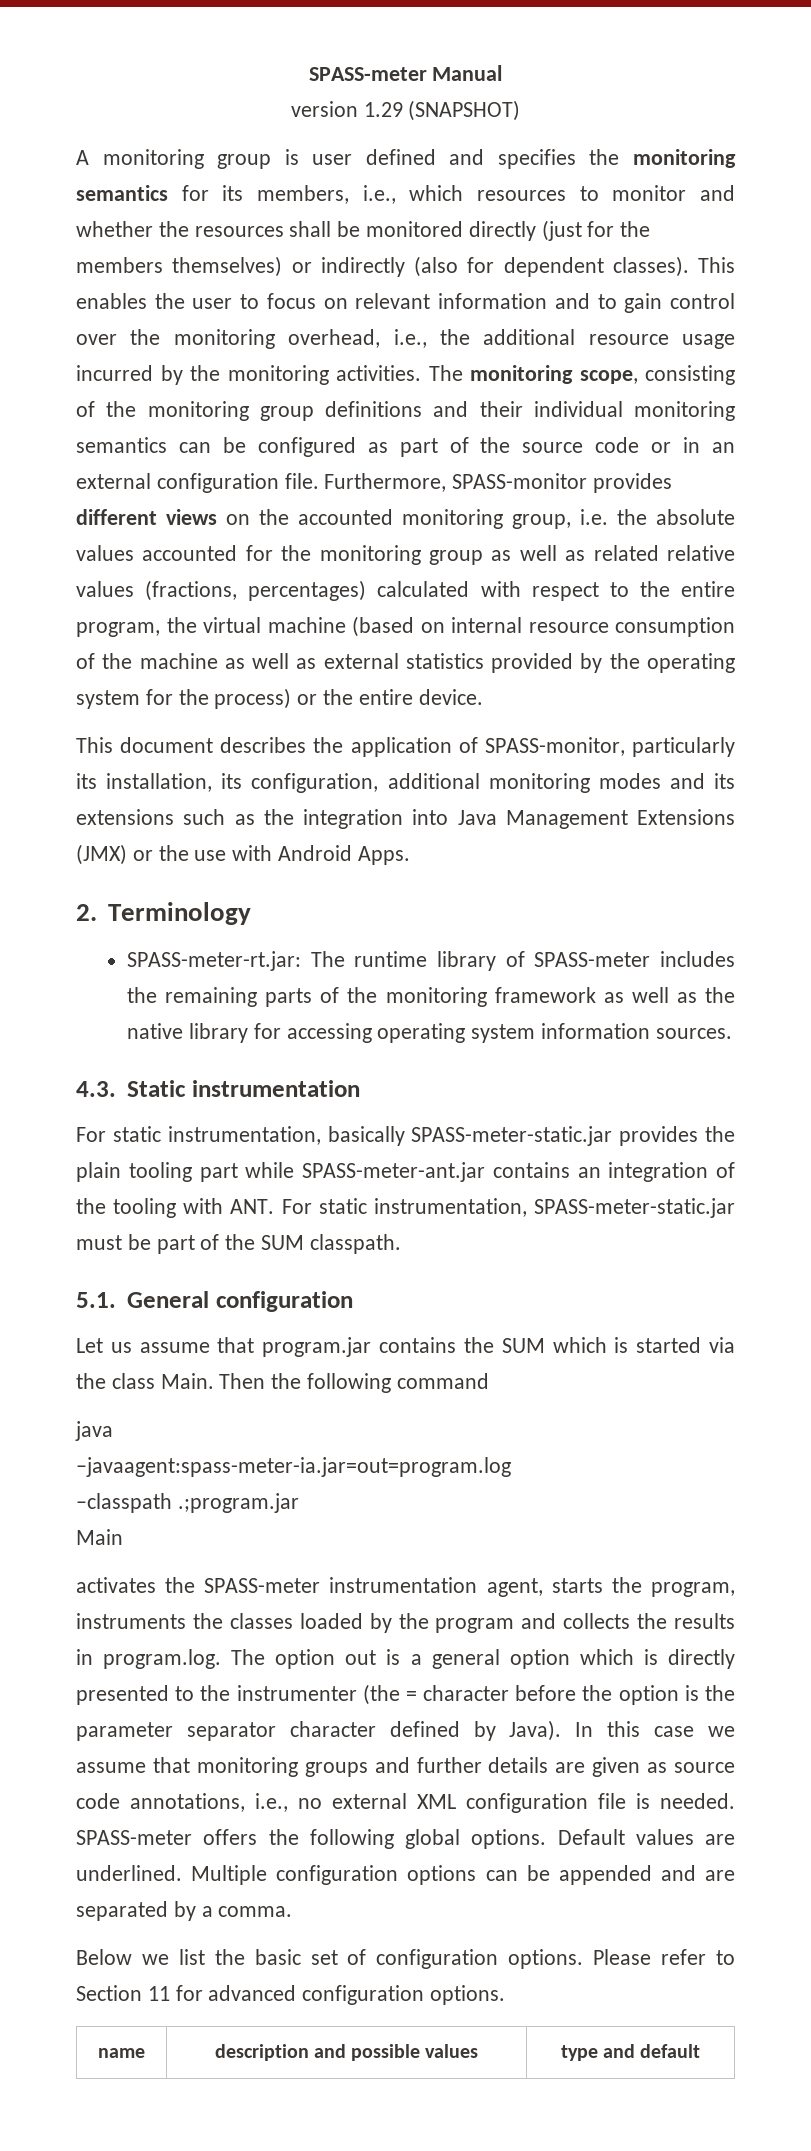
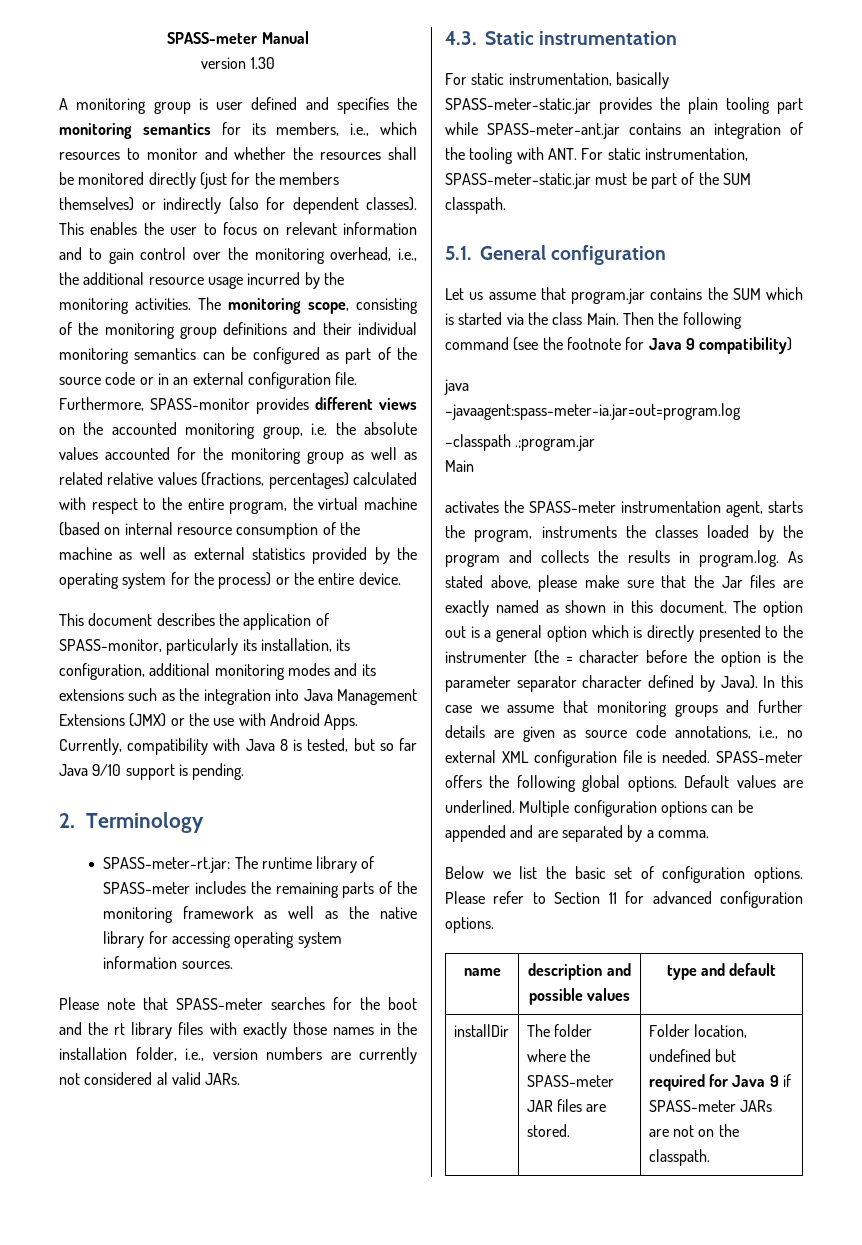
[363,100,521,121] 1.29 (SNAPSHOT) -> [250,57,275,69] 1.30
(410, 855) none -> [59,738,418,755] [59,763,245,780] Currently, compatibility with Java 8 is tested, but so far Java 9/10 support is pending.
(732, 1033) none -> [59,997,417,1010] [59,1022,418,1039] [59,1047,417,1064] [59,1072,241,1085] // Please note that SPASS-meter searches for the boot and the rt library files with exactly those names in the installation folder, i.e., version numbers are currently not considered al valid JARs.
(489, 1381) none -> [513,337,793,354] (see the footnote for Java 9 compatibility)
(222, 1659) none -> [788,551,803,563] [445,575,803,592] [445,600,727,617] As stated above, please make sure that the Jar files are exactly named as shown in this document.
(701, 2051) none -> [453,1024,509,1037] [526,1024,592,1037] [526,1049,590,1062] [526,1075,614,1087] [526,1099,607,1112] [526,1124,570,1137] [648,1024,747,1038] [648,1049,736,1062] [648,1074,791,1091] [648,1100,772,1112] [648,1124,739,1137] [648,1149,710,1166] // installDir | The folder where the SPASS-meter JAR files are stored. | Folder location, undefined but required for Java 9 if SPASS-meter JARs are not on the classpath.

